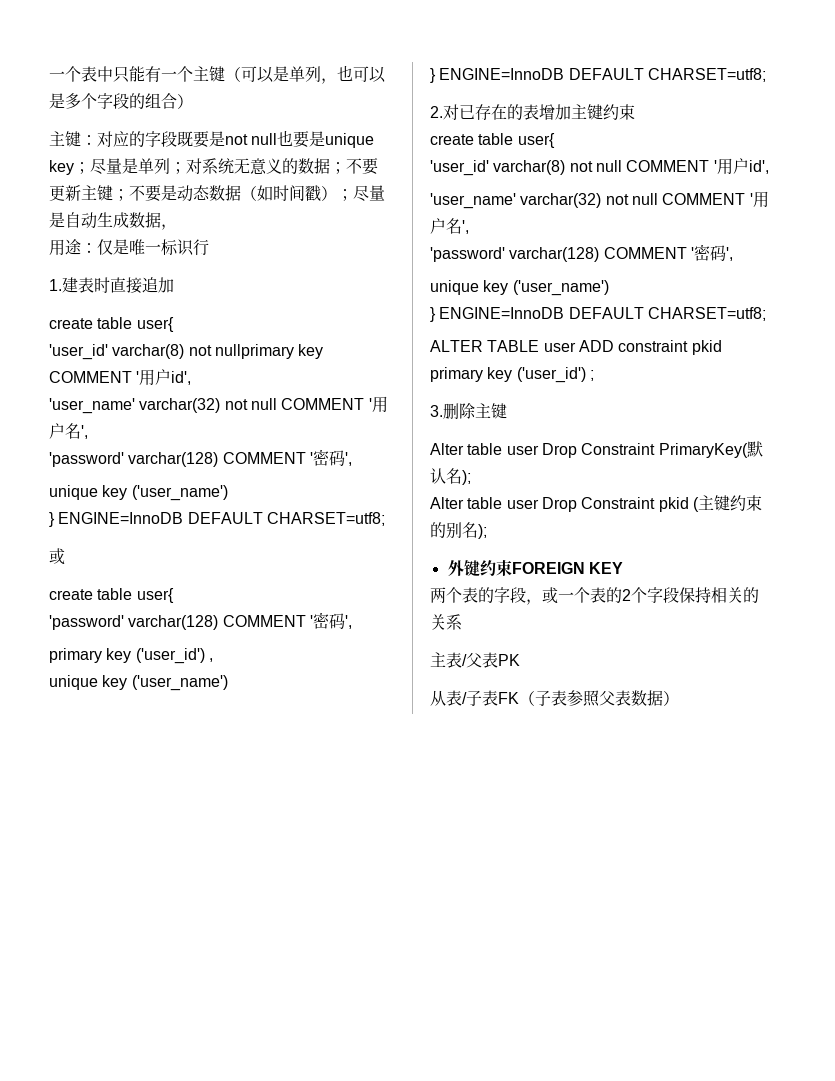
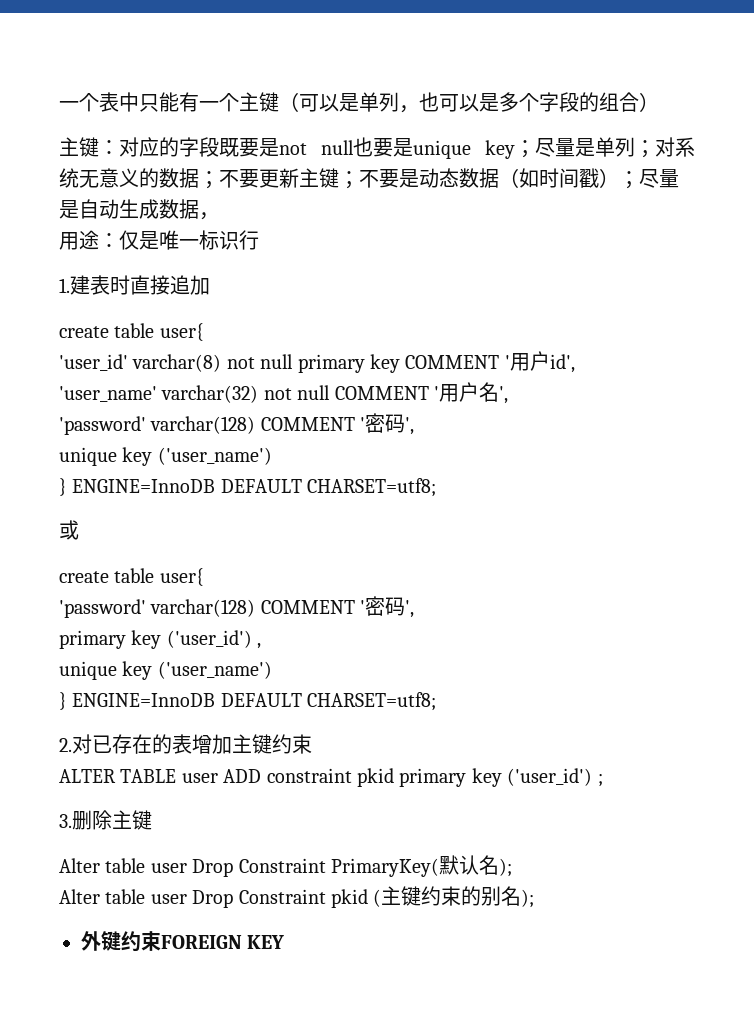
[214,344,294,359] nullprimary -> [260,354,365,373] null primary
[430,133,555,148] [430,158,769,176] [430,191,769,209] [430,218,469,234] [430,244,733,262] [430,280,609,296] [430,307,766,322] // create table user{ // 'user_id' varchar(8) not null COMMENT '用户id', // 'user_name' varchar(32) not null COMMENT '用户名', // 'password' varchar(128) COMMENT '密码', // unique key ('user_name') // } ENGINE=InnoDB DEFAULT CHARSET=utf8; -> (312, 744) none
[430,587,759,605] [430,614,462,630] [430,652,520,668] [430,690,679,707] // 两个表的字段，或一个表的2个字段保持相关的关系 // 主表/父表PK // 从表/子表FK（子表参照父表数据） -> (285, 942) none

